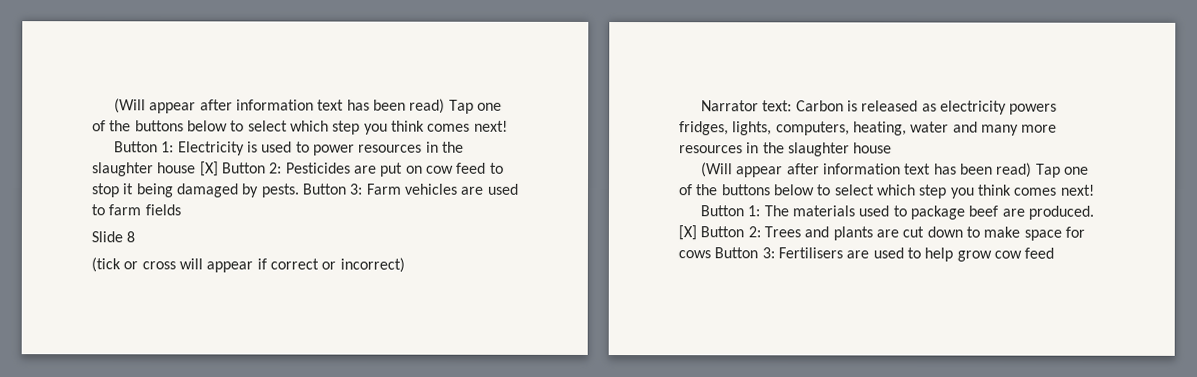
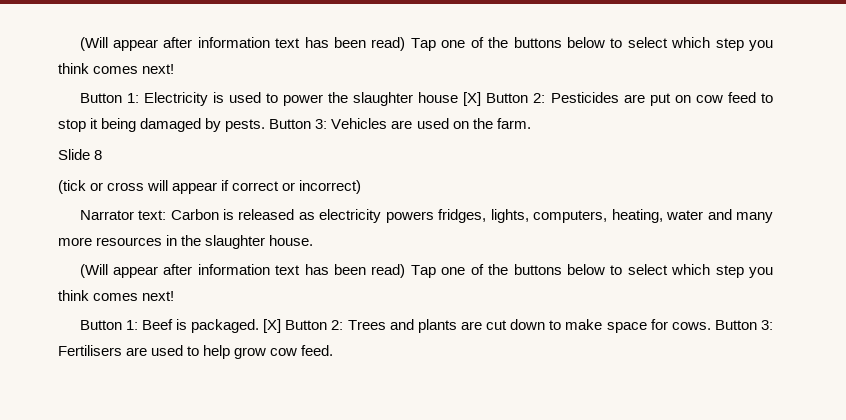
[358,141,439,153] resources in -> (324, 100) none
[365,183,519,195] [91,204,181,216] Farm vehicles are used to farm fields -> [331,118,531,129] Vehicles are used on the farm.
[853,142,893,154] house -> [269,235,314,246] house.
[763,205,1094,220] The materials used to package beef are produced. -> [141,319,260,333] Beef is packaged.
[678,250,711,259] cows -> [671,322,711,330] cows.
[1024,247,1055,259] feed -> [301,345,334,356] feed.

